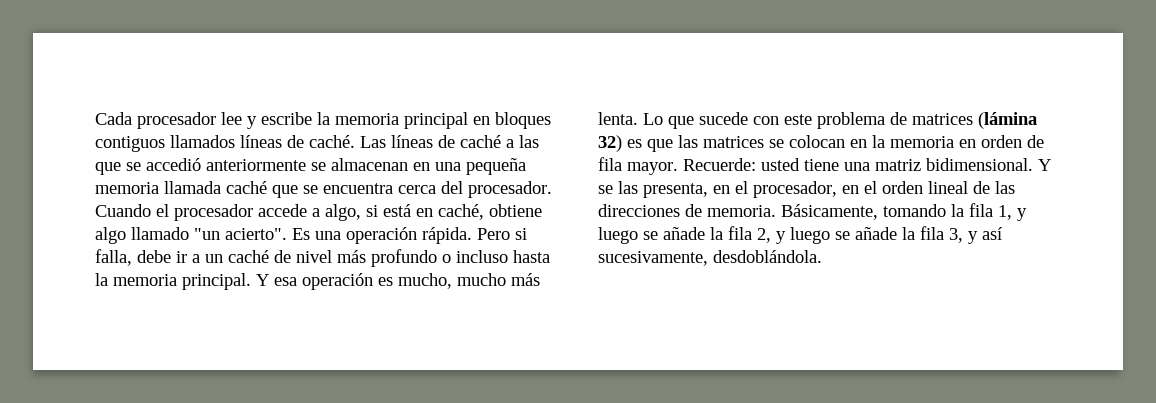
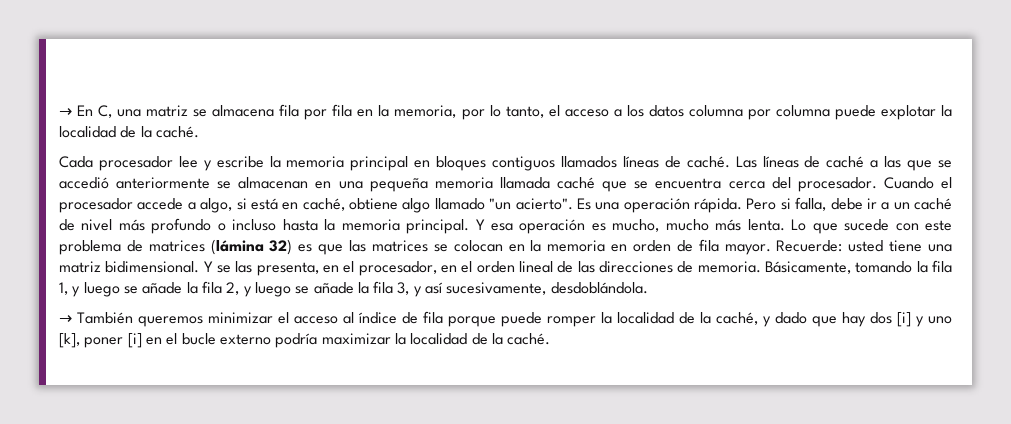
(95, 118) none -> [59,104,953,120] [59,126,199,138] → En C, una matriz se almacena fila por fila en la memoria, por lo tanto, el acceso a los datos columna por columna puede explotar la localidad de la caché. //
(822, 256) none -> [59,311,952,327] [59,333,551,348] // → También queremos minimizar el acceso al índice de fila porque puede romper la localidad de la caché, y dado que hay dos [i] y uno [k], poner [i] en el bucle externo podría maximizar la localidad de la caché.

